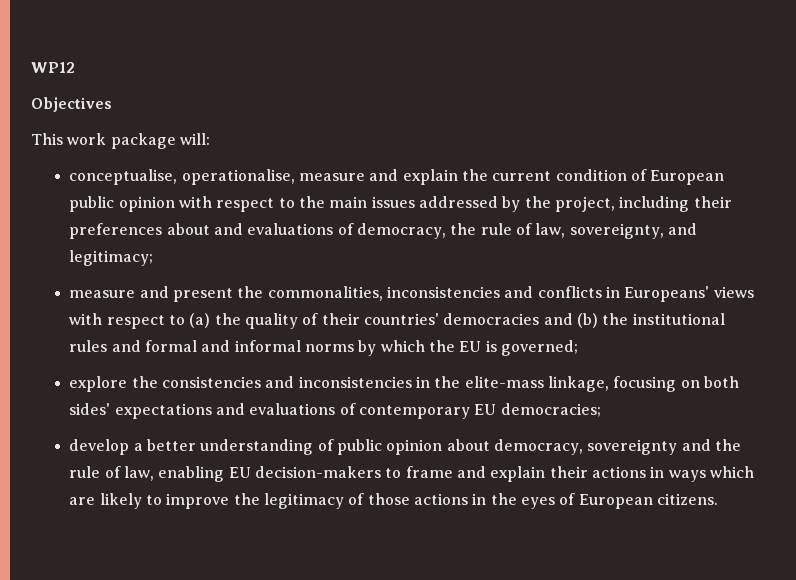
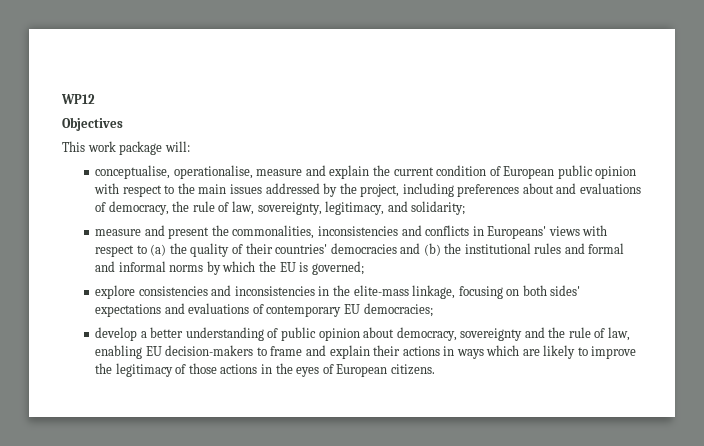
[693,196,732,208] their -> (454, 190) none
[667,223,697,235] [69,250,154,266] and legitimacy; -> [325,201,466,215] legitimacy, and solidarity;
[131,376,158,388] the -> (136, 292) none

